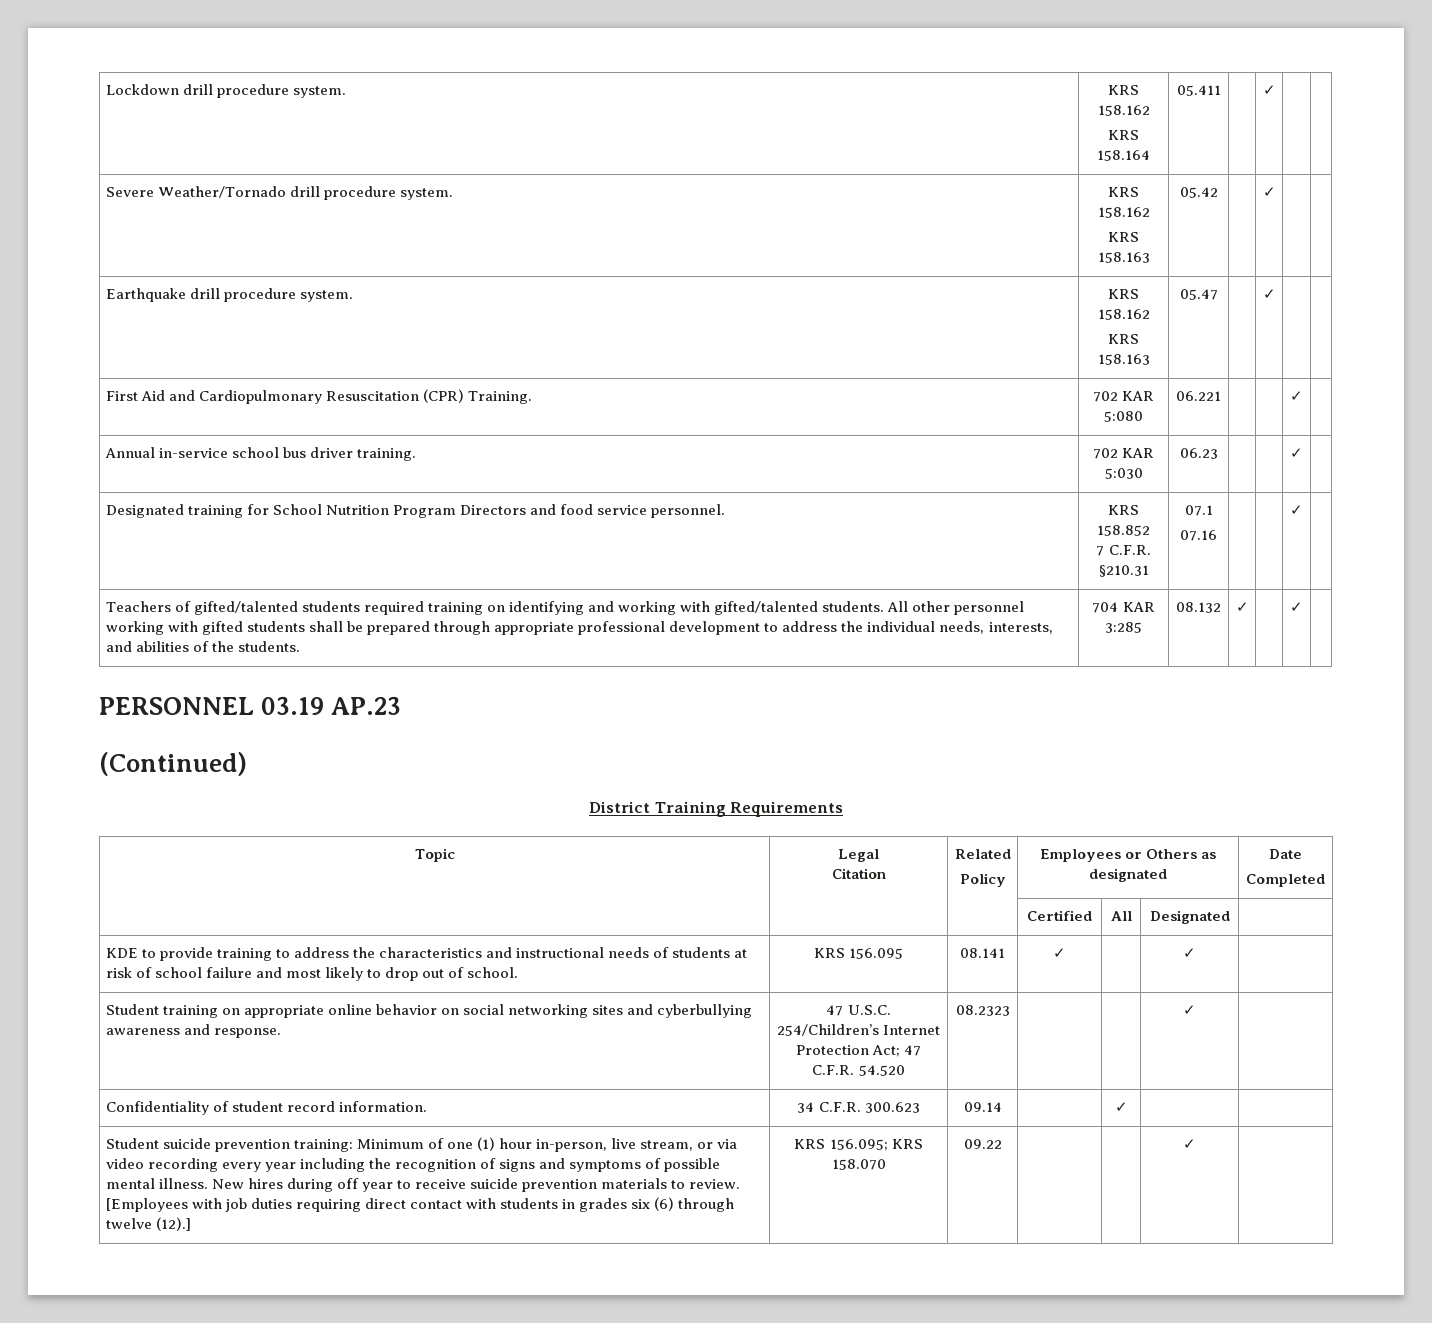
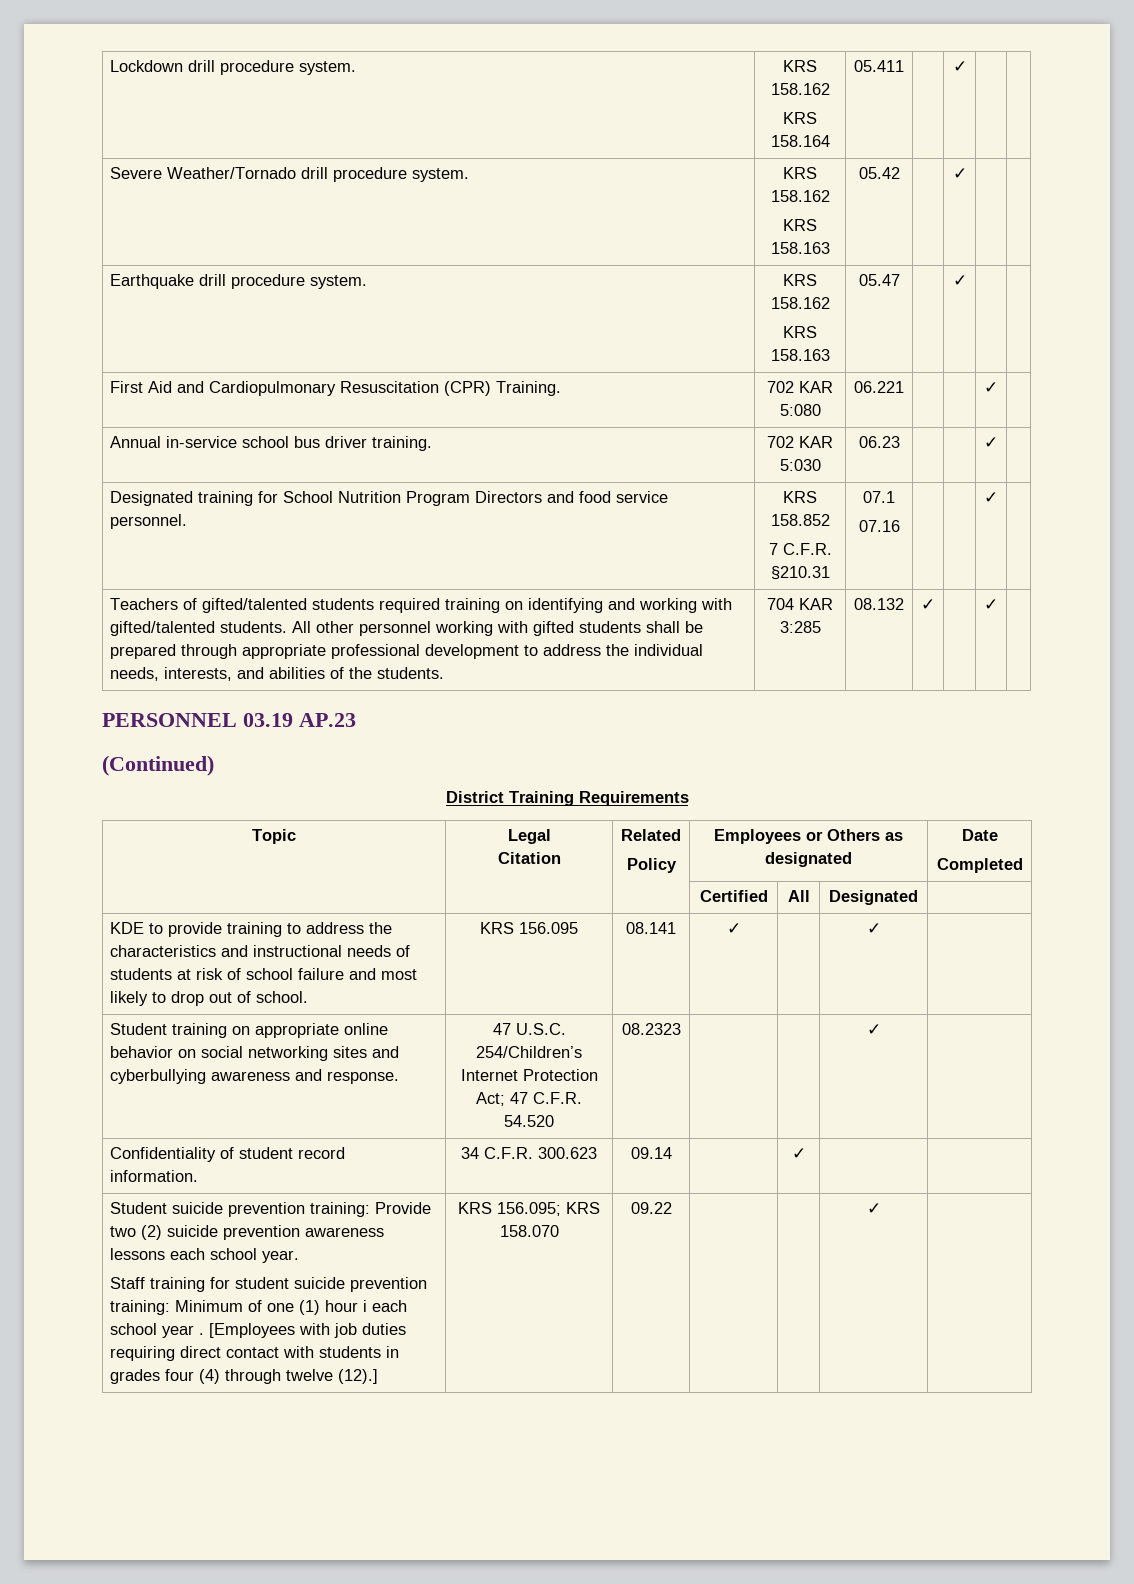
(353, 1145) none -> [375,1202,432,1214] [110,1225,385,1240] [110,1248,300,1263] [110,1277,428,1292] [110,1300,171,1315] Provide two (2) suicide prevention awareness lessons each school year. // Staff training for student suicide prevention training:
[536,1138,738,1152] [105,1158,721,1172] [105,1178,741,1192] in-person, live stream, or via video recording every year including the recognition of signs and symptoms of possible mental illness. New hires during off year to receive suicide prevention materials to review. -> [363,1300,408,1312] [110,1323,205,1338] i each school year .
[631,1197,675,1211] six (6) -> [165,1369,221,1384] four (4)

